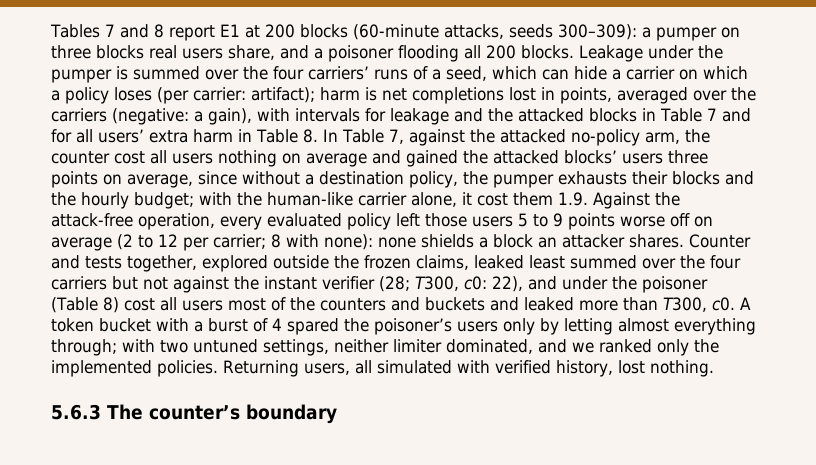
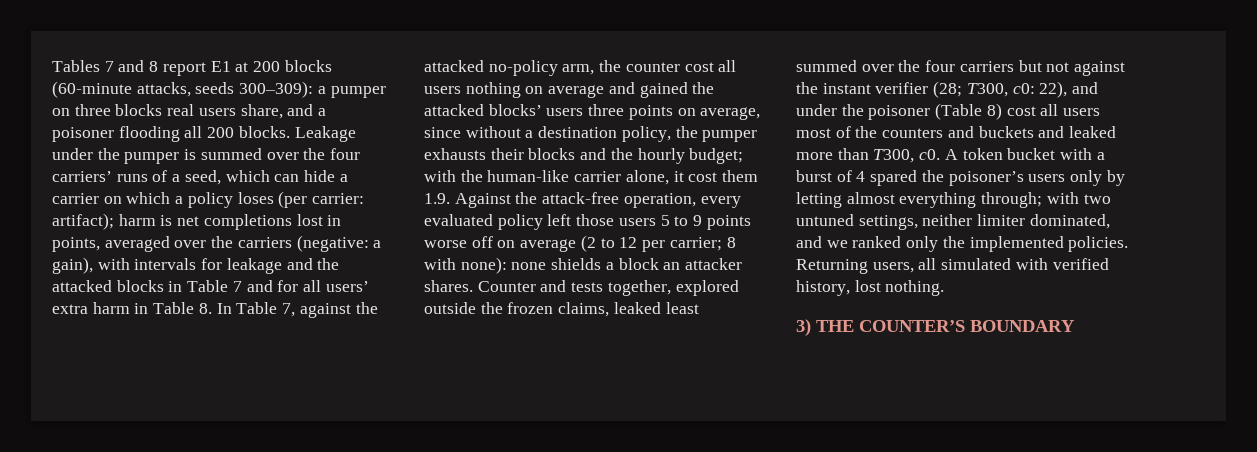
[51,404,338,424] 5.6.3 The counter’s boundary -> [796,319,1075,336] 3) THE COUNTER’S BOUNDARY

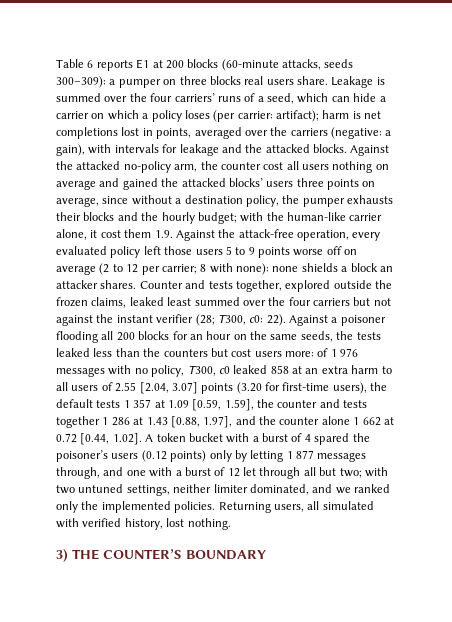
[52,60,206,76] Tables 7 and 8 report -> [56,59,133,71] Table 6 reports
[240,104,327,119] [52,126,356,142] [52,148,180,164] share, and a poisoner flooding all 200 blocks. Leakage under the pumper -> [297,76,374,88] share. Leakage
[116,280,369,292] [52,302,351,318] blocks in Table 7 and for all users’ extra harm in Table 8. In Table 7, against -> [313,144,390,156] blocks. Against
[1039,81,1099,98] [796,103,1101,120] [796,126,1117,138] [796,148,941,163] 22), and under the poisoner (Table 8) cost all users most of the counters and buckets and leaked more than T300, c0. -> [266,314,386,326] [56,331,381,343] [56,348,359,357] [56,365,392,377] [56,382,388,394] [56,399,368,411] [56,416,394,428] [56,433,142,445] 22). Against a poisoner flooding all 200 blocks for an hour on the same seeds, the tests leaked less than the counters but cost users more: of 1 976 messages with no policy, T300, c0 leaked 858 at an extra harm to all users of 2.55 [2.04, 3.07] points (3.20 for first-time users), the default tests 1 357 at 1.09 [0.59, 1.59], the counter and tests together 1 286 at 1.43 [0.88, 1.97], and the counter alone 1 662 at 0.72 [0.44, 1.02].
(1066, 178) none -> [141,450,207,462] (0.12 points)
[846,192,1043,208] almost everything through; -> [286,450,367,462] [56,467,362,479] 1 877 messages through, and one with a burst of 12 let through all but two;

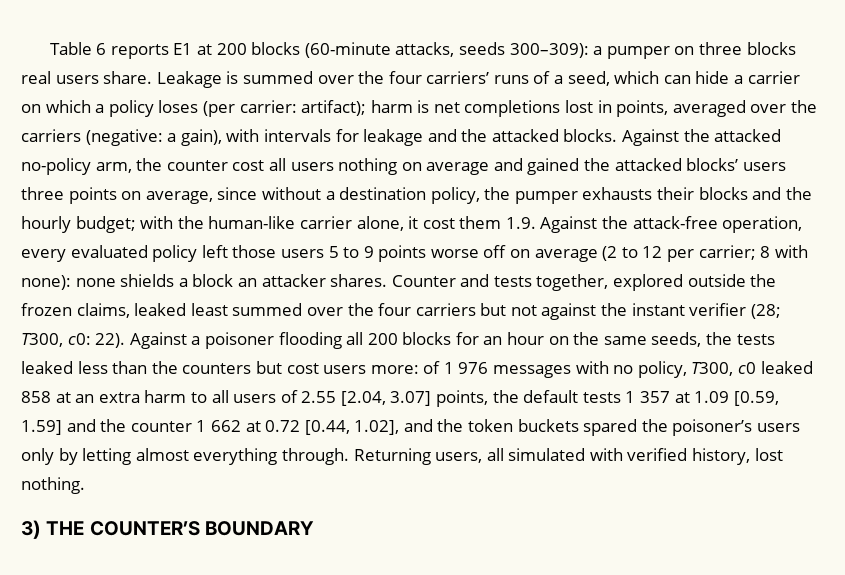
[201,382,367,394] points (3.20 for first-time users), -> [436,390,489,407] points,
[224,399,368,411] [56,416,233,428] 1.59], the counter and tests together 1 286 at 1.43 [0.88, 1.97], -> [21,420,62,435] 1.59]
[321,416,350,425] alone -> (192, 426) none
[112,433,311,445] 1.02]. A token bucket with a burst of 4 -> [354,419,579,435] 1.02], and the token buckets
[141,450,207,462] (0.12 points) -> (801, 427) none
[286,450,367,462] [56,467,388,479] [56,484,390,496] [56,501,216,513] 1 877 messages through, and one with a burst of 12 let through all but two; with two untuned settings, neither limiter dominated, and we ranked only the implemented policies. -> [135,448,349,465] almost everything through.

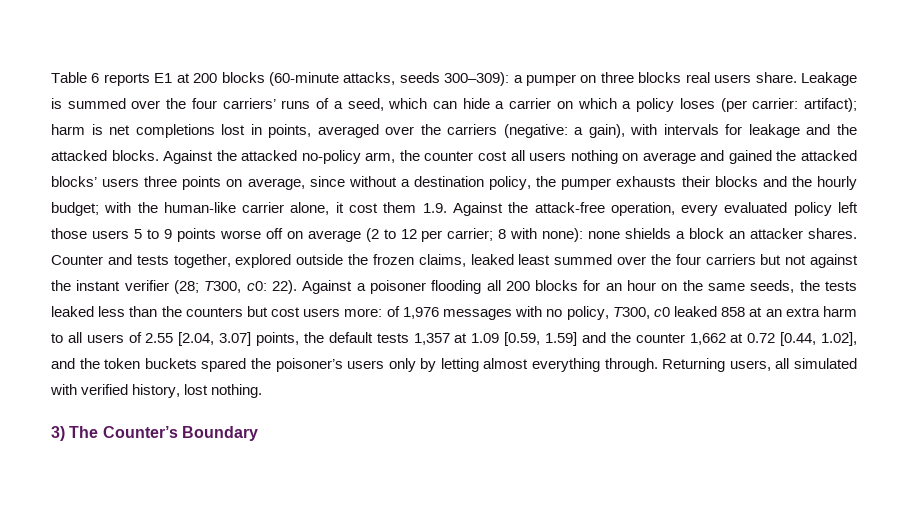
[443,362,489,374] 1 976 -> [402,307,439,319] 1,976
[625,391,671,403] 1 357 -> [413,333,450,345] 1,357
[196,420,241,432] 1 662 -> [689,333,726,345] 1,662
[46,521,314,536] THE COUNTER’S BOUNDARY -> [69,426,258,441] The Counter’s Boundary

